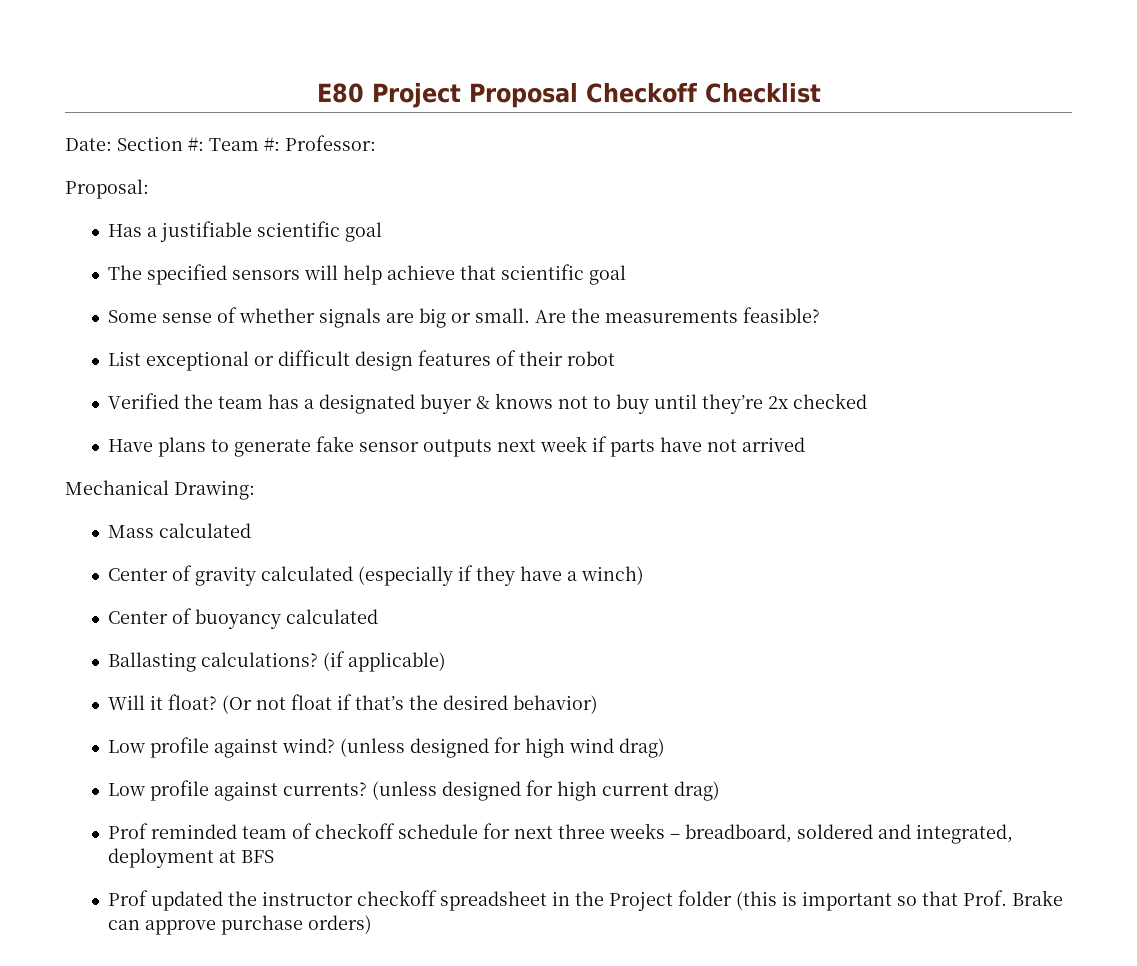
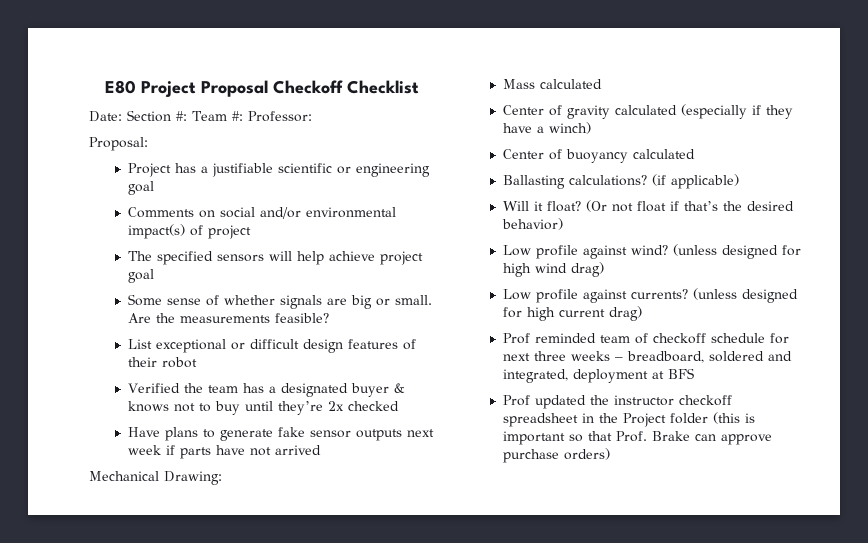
[108,224,143,237] Has -> [128,163,197,177] Project has
[345,222,383,242] goal -> [337,163,431,177] [128,181,155,195] [128,207,397,219] [128,224,252,239] or engineering goal // Comments on social and/or environmental impact(s) of project
[460,264,585,280] that scientific -> [380,251,424,265] project

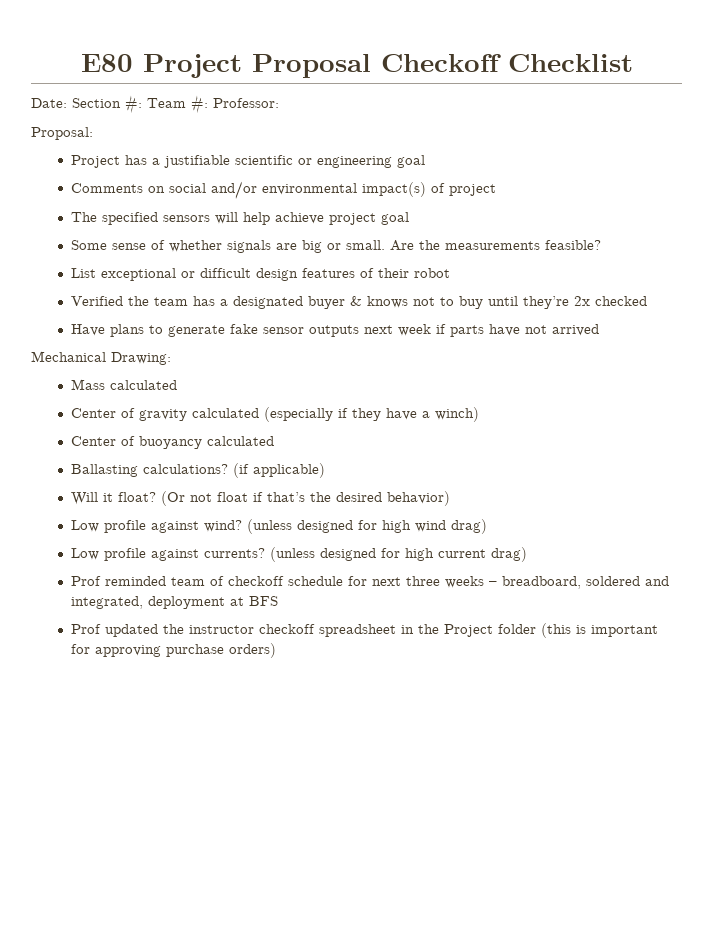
[569,431,773,445] so that Prof. Brake can approve -> [71,644,162,657] for approving

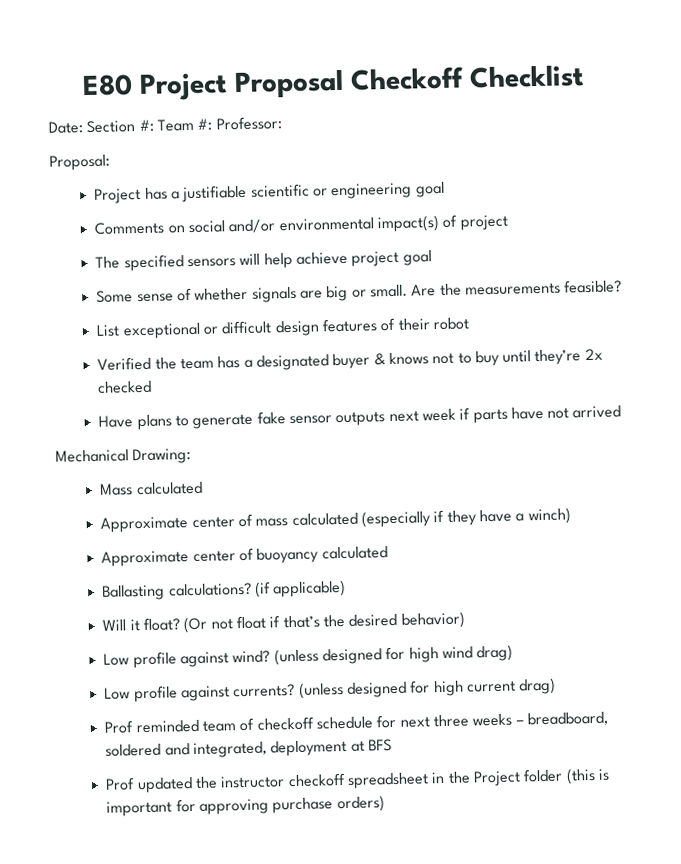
[71,408,188,421] Center of gravity -> [100,513,289,533] Approximate center of mass
[71,436,117,446] Center -> [101,550,236,567] Approximate center

